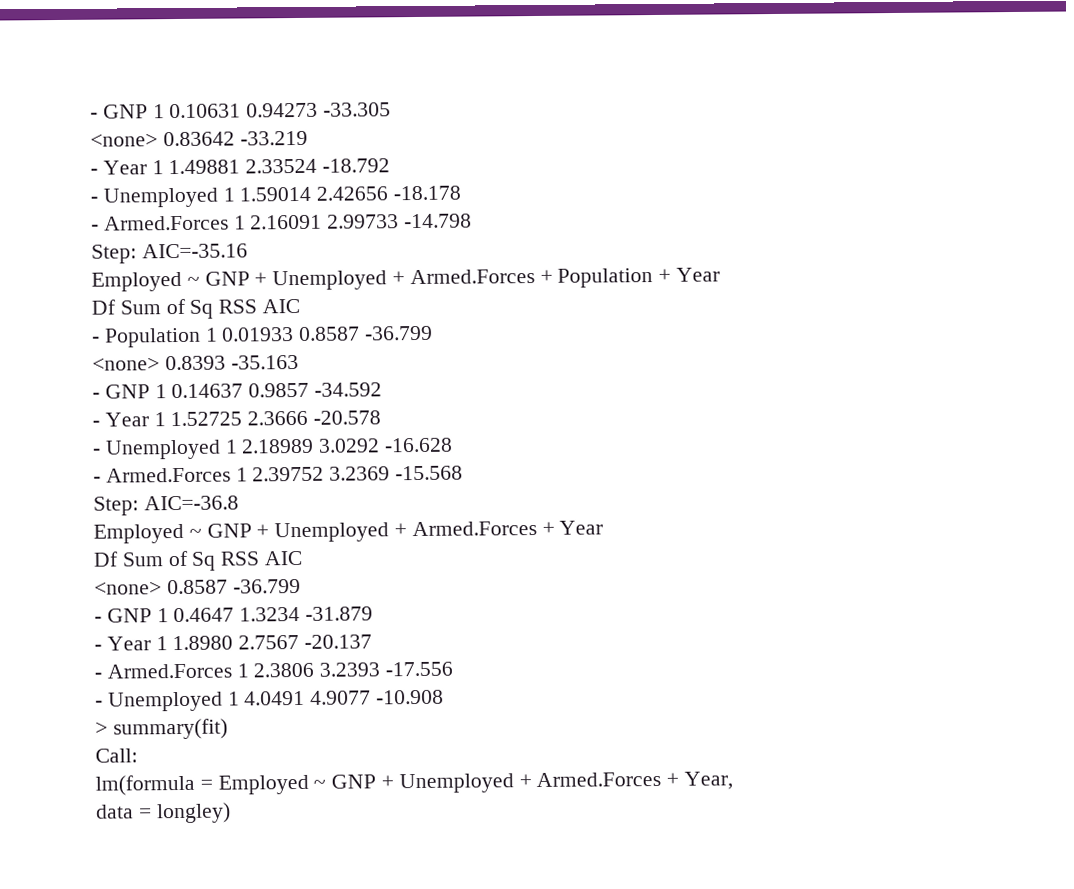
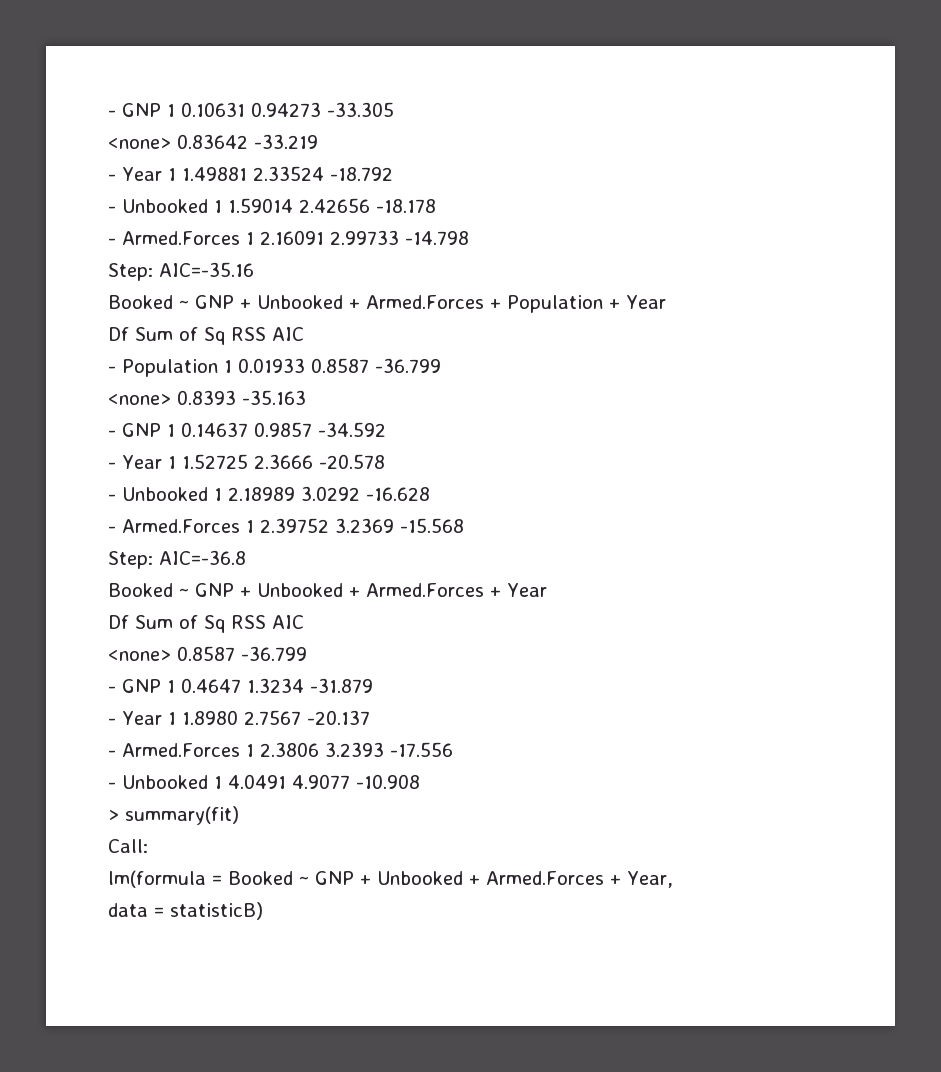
[102,187,218,208] Unemployed -> [122,199,208,213] Unbooked
[91,270,388,292] Employed ~ GNP + Unemployed -> [108,295,343,309] Booked ~ GNP + Unbooked
[104,439,221,460] Unemployed -> [122,487,208,501] Unbooked
[93,522,390,544] Employed ~ GNP + Unemployed -> [108,583,343,597] Booked ~ GNP + Unbooked
[107,691,223,712] Unemployed -> [122,775,208,789] Unbooked
[217,773,514,795] Employed ~ GNP + Unemployed -> [228,871,463,885] Booked ~ GNP + Unbooked
[155,802,231,824] longley) -> [170,902,263,920] statisticB)

